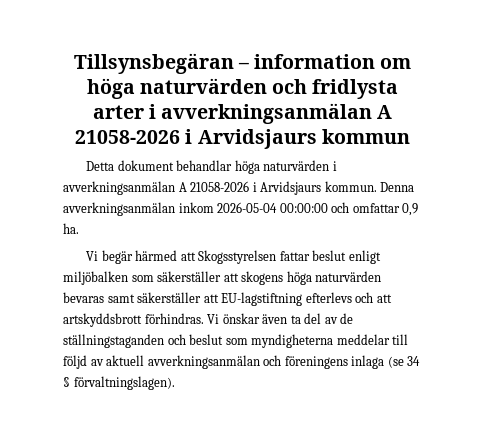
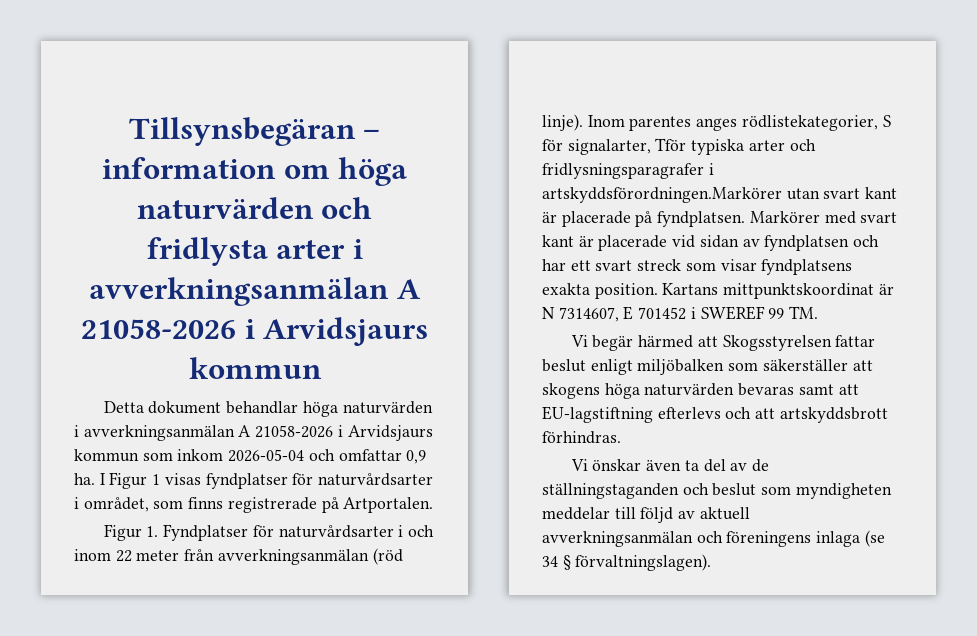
[324,181,415,192] [63,202,175,216] kommun. Denna avverkningsanmälan -> [74,449,173,462] kommun som
[279,203,328,213] 00:00:00 -> (305, 455) none
(79, 228) none -> [99,472,434,489] [74,497,434,513] [103,524,435,541] [74,548,403,565] [542,114,891,131] [542,138,816,155] [542,163,714,179] [542,187,898,203] [542,211,898,227] [542,235,880,251] [542,259,853,275] [542,283,894,299] [542,306,819,322] I Figur 1 visas fyndplatser för naturvårdsarter i området, som finns registrerade på Artportalen. // Figur 1. Fyndplatser för naturvårdsarter i och inom 22 meter från avverkningsanmälan (röd linje). Inom parentes anges rödlistekategorier, S för signalarter, Tför typiska arter och fridlysningsparagrafer i artskyddsförordningen.Markörer utan svart kant är placerade på fyndplatsen. Markörer med svart kant är placerade vid sidan av fyndplatsen och har ett svart streck som visar fyndplatsens exakta position. Kartans mittpunktskoordinat är N 7314607, E 701452 i SWEREF 99 TM.
[137,292,202,303] säkerställer -> (834, 389) none
(204, 318) none -> (621, 437) //
[251,334,334,348] myndigheterna -> [795,483,892,499] myndigheten

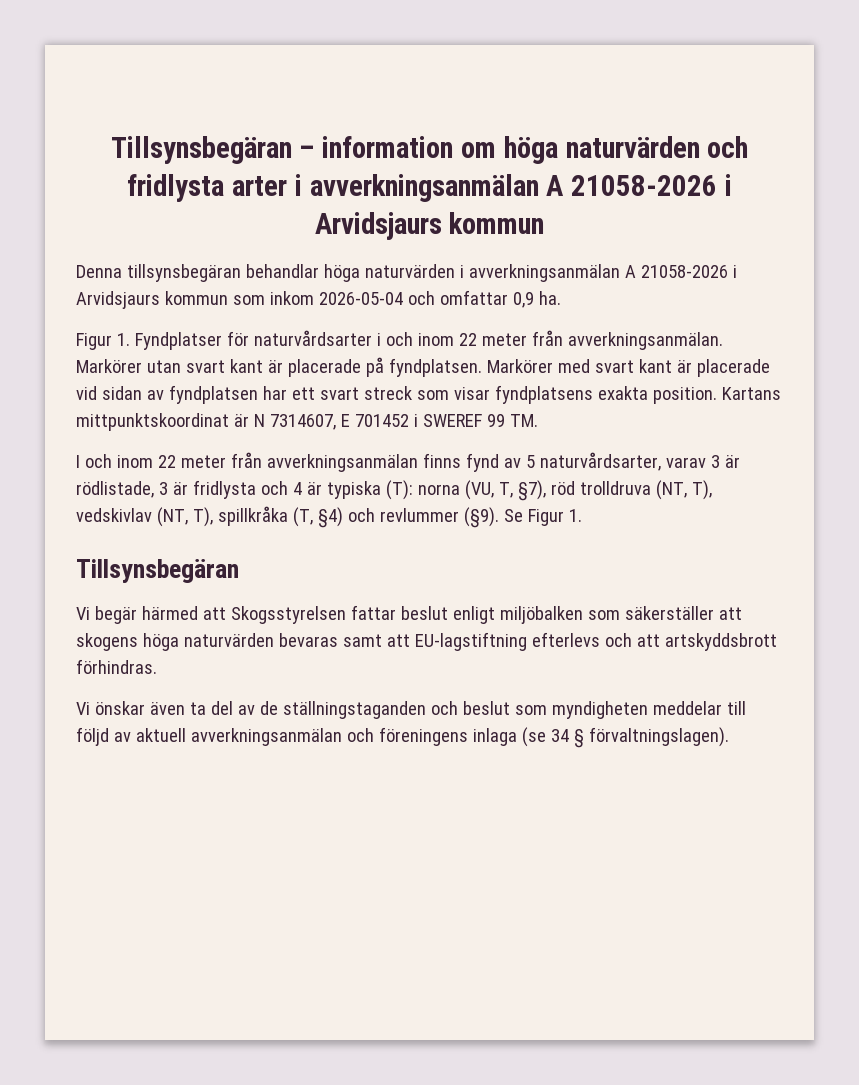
[103,401,222,414] Detta dokument -> [76,264,241,282] Denna tillsynsbegäran
[99,472,434,489] [74,497,434,513] I Figur 1 visas fyndplatser för naturvårdsarter i området, som finns registrerade på Artportalen. -> (561, 298) none
[217,548,403,565] [542,114,891,131] [542,138,816,155] [542,163,714,179] [542,187,782,203] avverkningsanmälan (röd linje). Inom parentes anges rödlistekategorier, S för signalarter, Tför typiska arter och fridlysningsparagrafer i artskyddsförordningen.Markörer -> [567,332,723,350] [76,359,142,373] avverkningsanmälan. Markörer
[853,235,880,247] och -> (258, 394) none
(819, 312) none -> [76,452,740,472] [76,480,712,501] [76,506,582,528] [76,559,239,583] // I och inom 22 meter från avverkningsanmälan finns fynd av 5 naturvårdsarter, varav 3 är rödlistade, 3 är fridlysta och 4 är typiska (T): norna (VU, T, §7), röd trolldruva (NT, T), vedskivlav (NT, T), spillkråka (T, §4) och revlummer (§9). Se Figur 1. // Tillsynsbegäran

